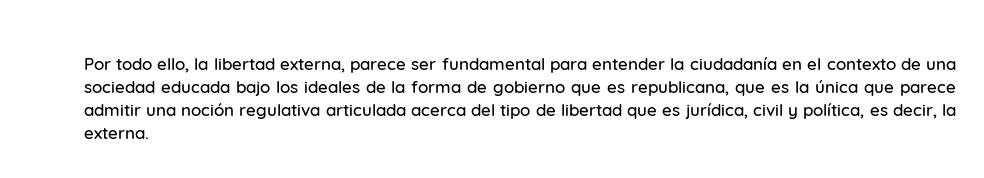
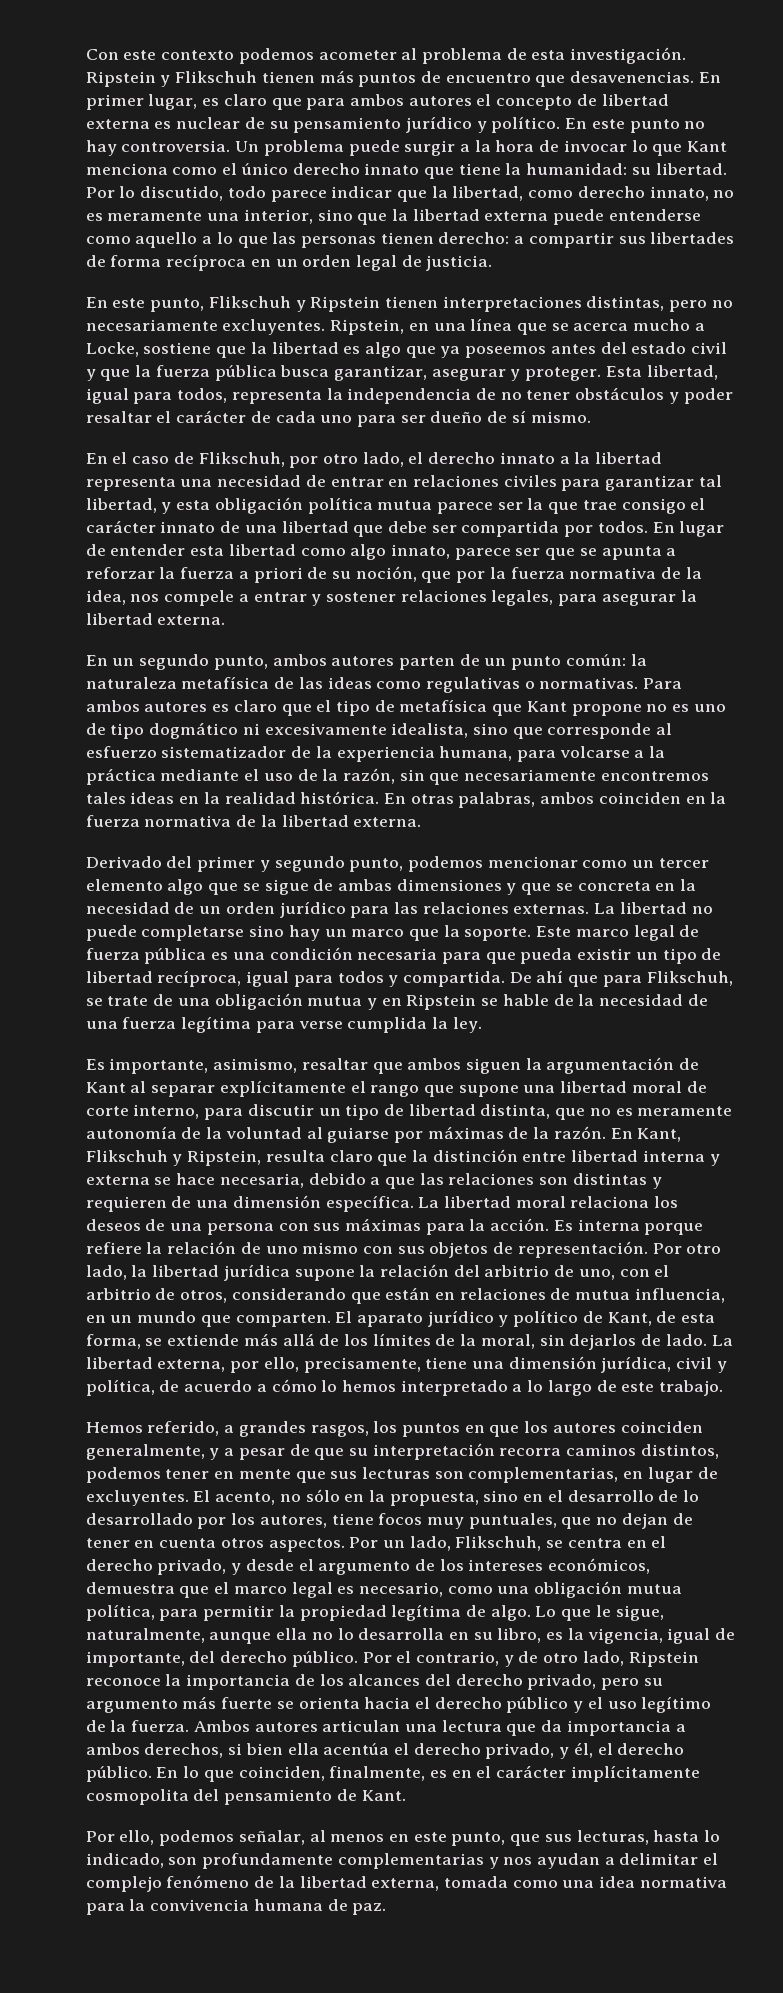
[83,57,957,73] [83,80,957,96] [83,103,957,119] [83,128,149,139] Por todo ello, la libertad externa, parece ser fundamental para entender la ciudadanía en el contexto de una sociedad educada bajo los ideales de la forma de gobierno que es republicana, que es la única que parece admitir una noción regulativa articulada acerca del tipo de libertad que es jurídica, civil y política, es decir, la externa. -> [85,47,687,64] [85,70,721,87] [85,94,669,110] [85,116,706,133] [85,140,728,156] [85,163,727,179] [85,186,735,202] [85,209,701,225] [85,232,735,248] [85,254,493,271] [85,296,733,312] [85,318,705,335] [85,342,728,358] [85,365,718,381] [85,387,733,404] [85,410,591,427] [85,452,663,468] [85,475,722,491] [85,497,706,514] [85,520,725,537] [85,544,677,560] [85,566,702,583] [85,590,697,606] [85,613,226,625] [85,654,647,670] [85,676,683,693] [85,699,726,716] [85,722,673,739] [85,746,666,762] [85,768,709,785] [85,791,727,808] [85,815,422,827] [85,856,709,872] [85,879,697,895] [85,901,713,918] [85,925,700,941] [85,947,722,964] [85,970,733,987] [85,993,708,1010] [85,1016,482,1033] [85,1057,700,1074] [85,1080,707,1097] [85,1104,733,1120] [85,1126,682,1143] [85,1149,720,1166] [85,1173,662,1189] [85,1195,679,1212] [85,1218,704,1235] [85,1241,722,1258] [85,1264,670,1281] [85,1287,725,1304] [85,1310,716,1327] [85,1333,733,1350] [85,1356,727,1373] [85,1379,724,1396] [85,1421,703,1437] [85,1443,719,1460] [85,1467,718,1483] [85,1489,700,1506] [85,1513,693,1529] [85,1536,667,1552] [85,1558,651,1575] [85,1581,682,1598] [85,1604,664,1621] [85,1628,736,1644] [85,1651,699,1667] [85,1674,663,1690] [85,1696,712,1713] [85,1720,686,1736] [85,1742,685,1759] [85,1765,700,1782] [85,1789,406,1805] [85,1830,721,1846] [85,1853,719,1869] [85,1875,727,1892] [85,1899,387,1915] Con este contexto podemos acometer al problema de esta investigación. Ripstein y Flikschuh tienen más puntos de encuentro que desavenencias. En primer lugar, es claro que para ambos autores el concepto de libertad externa es nuclear de su pensamiento jurídico y político. En este punto no hay controversia. Un problema puede surgir a la hora de invocar lo que Kant menciona como el único derecho innato que tiene la humanidad: su libertad. Por lo discutido, todo parece indicar que la libertad, como derecho innato, no es meramente una interior, sino que la libertad externa puede entenderse como aquello a lo que las personas tienen derecho: a compartir sus libertades de forma recíproca en un orden legal de justicia. // En este punto, Flikschuh y Ripstein tienen interpretaciones distintas, pero no necesariamente excluyentes. Ripstein, en una línea que se acerca mucho a Locke, sostiene que la libertad es algo que ya poseemos antes del estado civil y que la fuerza pública busca garantizar, asegurar y proteger. Esta libertad, igual para todos, representa la independencia de no tener obstáculos y poder resaltar el carácter de cada uno para ser dueño de sí mismo. // En el caso de Flikschuh, por otro lado, el derecho innato a la libertad representa una necesidad de entrar en relaciones civiles para garantizar tal libertad, y esta obligación política mutua parece ser la que trae consigo el carácter innato de una libertad que debe ser compartida por todos. En lugar de entender esta libertad como algo innato, parece ser que se apunta a reforzar la fuerza a priori de su noción, que por la fuerza normativa de la idea, nos compele a entrar y sostener relaciones legales, para asegurar la libertad externa. // En un segundo punto, ambos autores parten de un punto común: la naturaleza metafísica de las ideas como regulativas o normativas. Para ambos autores es claro que el tipo de metafísica que Kant propone no es uno de tipo dogmático ni excesivamente idealista, sino que corresponde al esfuerzo sistematizador de la experiencia humana, para volcarse a la práctica mediante el uso de la razón, sin que necesariamente encontremos tales ideas en la realidad histórica. En otras palabras, ambos coinciden en la fuerza normativa de la libertad externa. // Derivado del primer y segundo punto, podemos mencionar como un tercer elemento algo que se sigue de ambas dimensiones y que se concreta en la necesidad de un orden jurídico para las relaciones externas. La libertad no puede completarse sino hay un marco que la soporte. Este marco legal de fuerza pública es una condición necesaria para que pueda existir un tipo de libertad recíproca, igual para todos y compartida. De ahí que para Flikschuh, se trate de una obligación mutua y en Ripstein se hable de la necesidad de una fuerza legítima para verse cumplida la ley. // Es importante, asimismo, resaltar que ambos siguen la argumentación de Kant al separar explícitamente el rango que supone una libertad moral de corte interno, para discutir un tipo de libertad distinta, que no es meramente autonomía de la voluntad al guiarse por máximas de la razón. En Kant, Flikschuh y Ripstein, resulta claro que la distinción entre libertad interna y externa se hace necesaria, debido a que las relaciones son distintas y requieren de una dimensión específica. La libertad moral relaciona los deseos de una persona con sus máximas para la acción. Es interna porque refiere la relación de uno mismo con sus objetos de representación. Por otro lado, la libertad jurídica supone la relación del arbitrio de uno, con el arbitrio de otros, considerando que están en relaciones de mutua influencia, en un mundo que comparten. El aparato jurídico y político de Kant, de esta forma, se extiende más allá de los límites de la moral, sin dejarlos de lado. La libertad externa, por ello, precisamente, tiene una dimensión jurídica, civil y política, de acuerdo a cómo lo hemos interpretado a lo largo de este trabajo. // Hemos referido, a grandes rasgos, los puntos en que los autores coinciden generalmente, y a pesar de que su interpretación recorra caminos distintos, podemos tener en mente que sus lecturas son complementarias, en lugar de excluyentes. El acento, no sólo en la propuesta, sino en el desarrollo de lo desarrollado por los autores, tiene focos muy puntuales, que no dejan de tener en cuenta otros aspectos. Por un lado, Flikschuh, se centra en el derecho privado, y desde el argumento de los intereses económicos, demuestra que el marco legal es necesario, como una obligación mutua política, para permitir la propiedad legítima de algo. Lo que le sigue, naturalmente, aunque ella no lo desarrolla en su libro, es la vigencia, igual de importante, del derecho público. Por el contrario, y de otro lado, Ripstein reconoce la importancia de los alcances del derecho privado, pero su argumento más fuerte se orienta hacia el derecho público y el uso legítimo de la fuerza. Ambos autores articulan una lectura que da importancia a ambos derechos, si bien ella acentúa el derecho privado, y él, el derecho público. En lo que coinciden, finalmente, es en el carácter implícitamente cosmopolita del pensamiento de Kant. // Por ello, podemos señalar, al menos en este punto, que sus lecturas, hasta lo indicado, son profundamente complementarias y nos ayudan a delimitar el complejo fenómeno de la libertad externa, tomada como una idea normativa para la convivencia humana de paz.

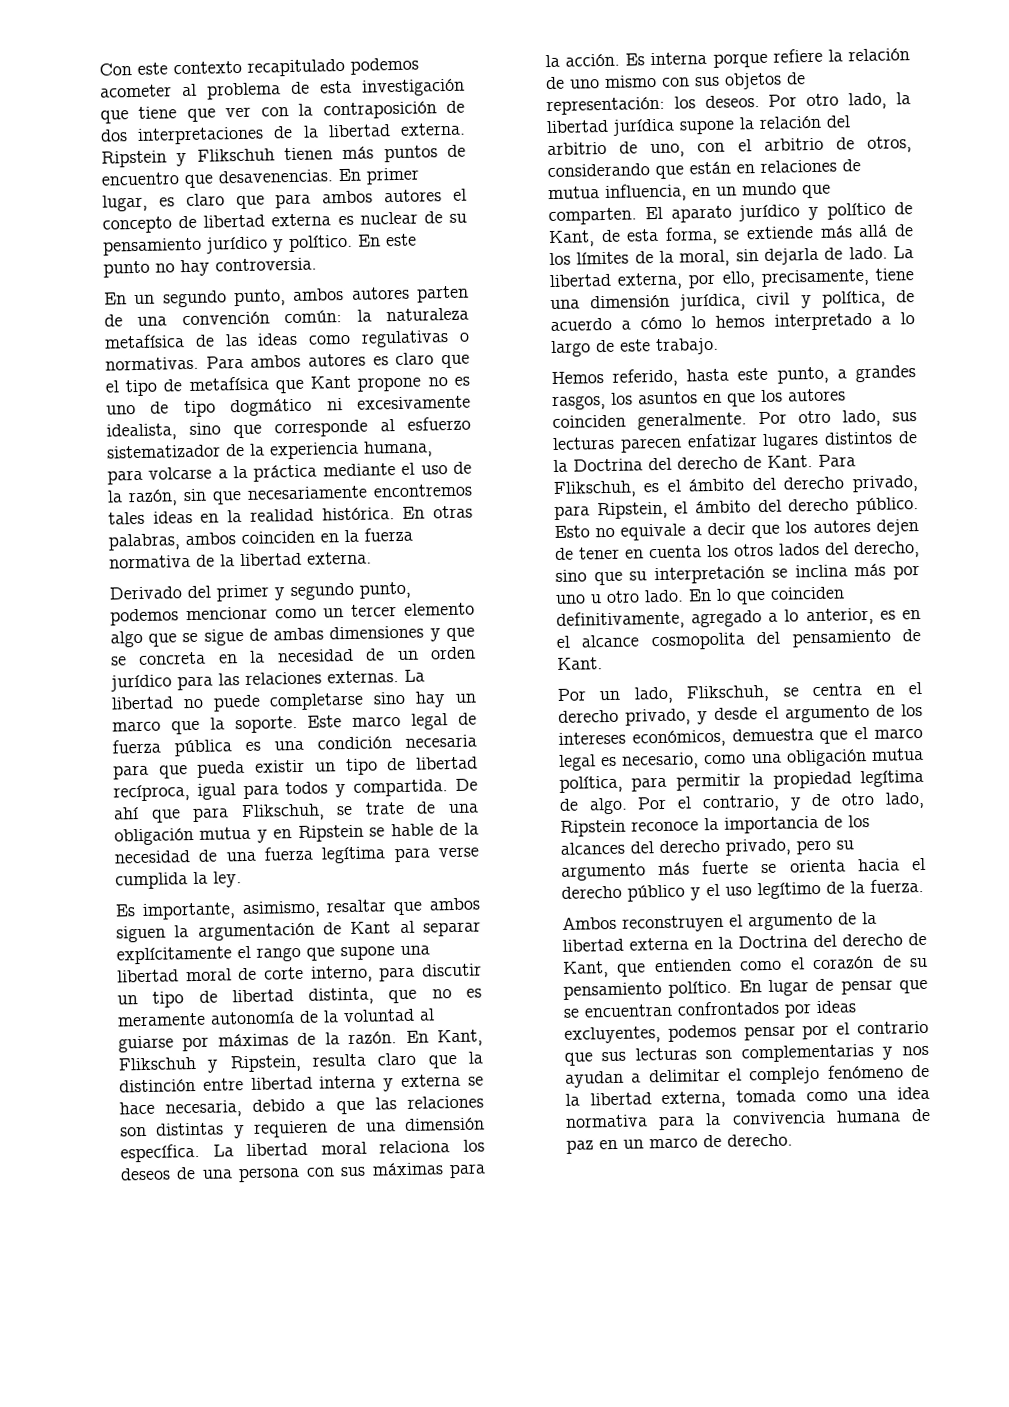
(235, 55) none -> [246,58,345,77] recapitulado
[570,47,687,64] investigación. -> [362,78,466,97] [99,100,465,124] [99,122,466,145] investigación que tiene que ver con la contraposición de dos interpretaciones de la libertad externa.
[235,140,728,156] [85,163,727,179] [85,186,735,202] [85,209,701,225] [85,232,735,248] [85,254,493,271] [85,296,733,312] [85,318,705,335] [85,342,728,358] [85,365,718,381] [85,387,733,404] [85,410,591,427] [85,452,663,468] [85,475,722,491] [85,497,706,514] [85,520,725,537] [85,544,677,560] [85,566,702,583] [85,590,697,606] [85,613,226,625] Un problema puede surgir a la hora de invocar lo que Kant menciona como el único derecho innato que tiene la humanidad: su libertad. Por lo discutido, todo parece indicar que la libertad, como derecho innato, no es meramente una interior, sino que la libertad externa puede entenderse como aquello a lo que las personas tienen derecho: a compartir sus libertades de forma recíproca en un orden legal de justicia. // En este punto, Flikschuh y Ripstein tienen interpretaciones distintas, pero no necesariamente excluyentes. Ripstein, en una línea que se acerca mucho a Locke, sostiene que la libertad es algo que ya poseemos antes del estado civil y que la fuerza pública busca garantizar, asegurar y proteger. Esta libertad, igual para todos, representa la independencia de no tener obstáculos y poder resaltar el carácter de cada uno para ser dueño de sí mismo. // En el caso de Flikschuh, por otro lado, el derecho innato a la libertad representa una necesidad de entrar en relaciones civiles para garantizar tal libertad, y esta obligación política mutua parece ser la que trae consigo el carácter innato de una libertad que debe ser compartida por todos. En lugar de entender esta libertad como algo innato, parece ser que se apunta a reforzar la fuerza a priori de su noción, que por la fuerza normativa de la idea, nos compele a entrar y sostener relaciones legales, para asegurar la libertad externa. -> (317, 264) none
[484,656,562,670] un punto -> [137,311,270,326] una convención
[517,1241,648,1258] representación. -> [545,94,760,116] representación: los deseos.
[569,1334,637,1350] dejarlos -> [763,247,819,265] dejarla
(220, 1428) none -> [686,366,829,384] hasta este punto,
[401,1423,460,1437] puntos -> [637,391,698,405] asuntos
[85,1443,719,1460] [85,1467,718,1483] [85,1489,700,1506] [85,1513,693,1529] [85,1538,345,1552] generalmente, y a pesar de que su interpretación recorra caminos distintos, podemos tener en mente que sus lecturas son complementarias, en lugar de excluyentes. El acento, no sólo en la propuesta, sino en el desarrollo de lo desarrollado por los autores, tiene focos muy puntuales, que no dejan de tener en cuenta otros aspectos. -> [636,409,917,431] [551,431,918,453] [552,454,856,473] [552,475,918,499] [553,497,919,521] [553,519,919,541] [554,541,920,561] [554,563,920,586] [554,586,845,605] [555,607,921,631] [555,628,921,651] [556,657,603,670] generalmente. Por otro lado, sus lecturas parecen enfatizar lugares distintos de la Doctrina del derecho de Kant. Para Flikschuh, es el ámbito del derecho privado, para Ripstein, el ámbito del derecho público. Esto no equivale a decir que los autores dejen de tener en cuenta los otros lados del derecho, sino que su interpretación se inclina más por uno u otro lado. En lo que coinciden definitivamente, agregado a lo anterior, es en el alcance cosmopolita del pensamiento de Kant. //
[535,1605,664,1621] [85,1628,736,1644] [85,1651,358,1667] Lo que le sigue, naturalmente, aunque ella no lo desarrolla en su libro, es la vigencia, igual de importante, del derecho público. -> (628, 806) none
[193,1720,686,1736] [85,1742,685,1759] [85,1765,700,1782] [85,1789,406,1805] [85,1830,721,1846] [85,1853,334,1869] Ambos autores articulan una lectura que da importancia a ambos derechos, si bien ella acentúa el derecho privado, y él, el derecho público. En lo que coinciden, finalmente, es en el carácter implícitamente cosmopolita del pensamiento de Kant. // Por ello, podemos señalar, al menos en este punto, que sus lecturas, hasta lo indicado, son profundamente -> [561,911,877,933] [561,932,927,952] [561,955,928,978] [562,978,928,1000] [562,1000,856,1018] [563,1020,929,1044] [563,1047,733,1066] // Ambos reconstruyen el argumento de la libertad externa en la Doctrina del derecho de Kant, que entienden como el corazón de su pensamiento político. En lugar de pensar que se encuentran confrontados por ideas excluyentes, podemos pensar por el contrario que sus lecturas son
[352,1903,387,1915] paz. -> [565,1133,793,1154] paz en un marco de derecho.

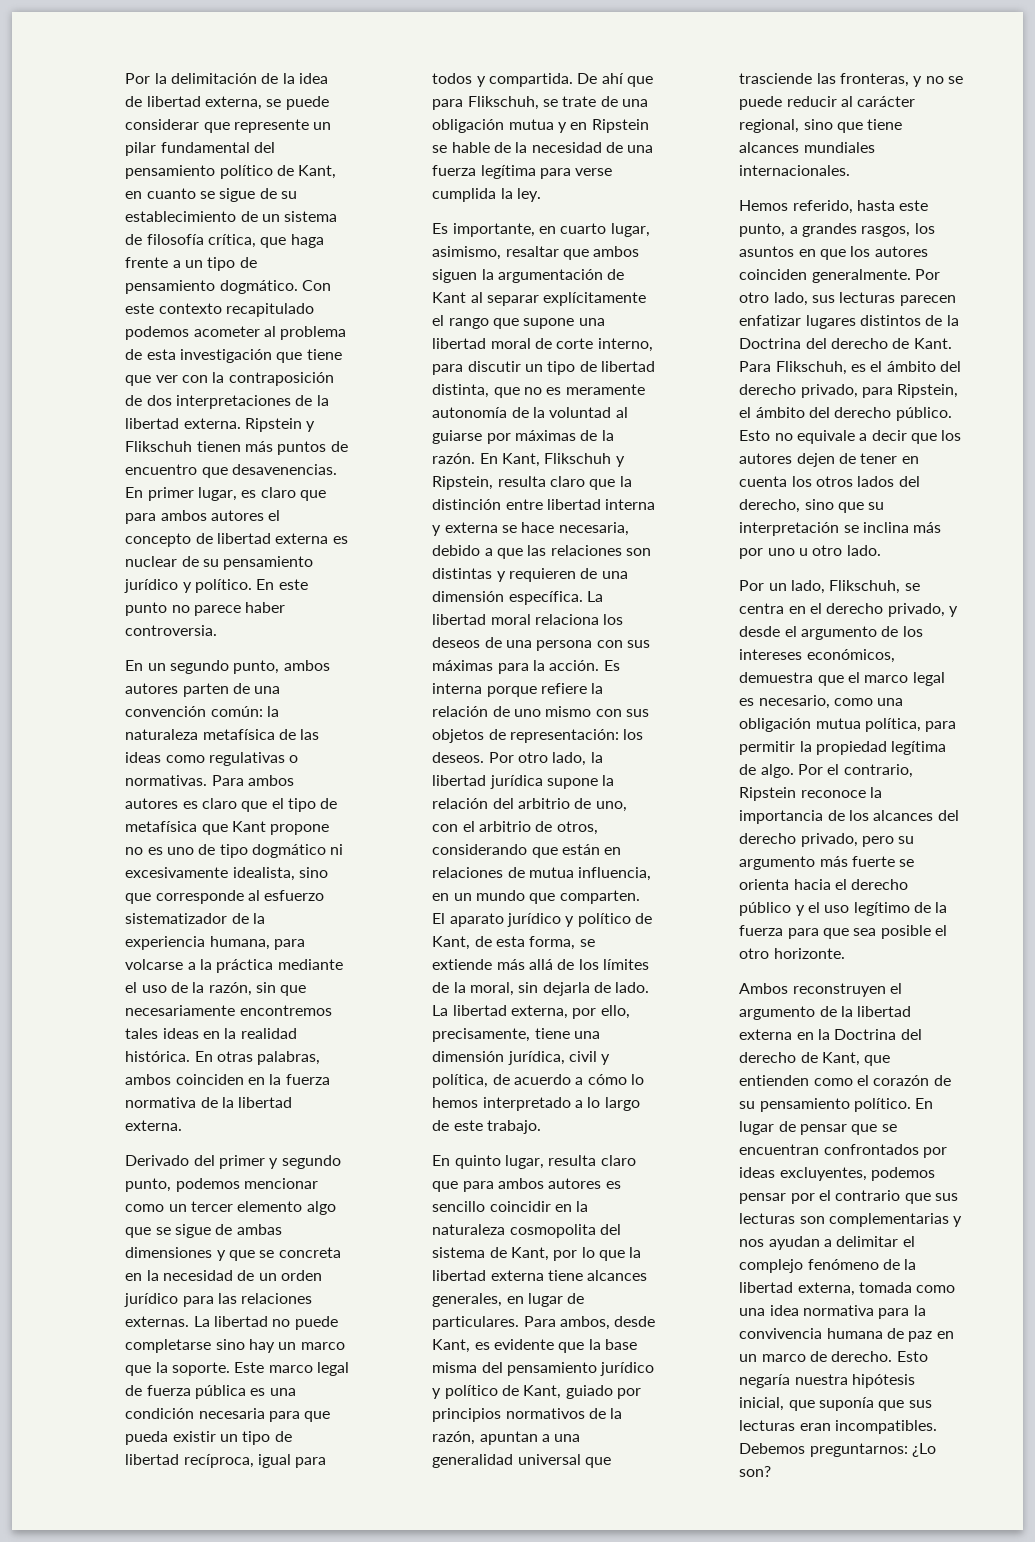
(98, 69) none -> [125,73,328,84] [125,96,329,110] [125,119,332,133] [125,142,275,156] [125,165,337,179] [125,188,297,202] [125,211,338,222] [125,234,324,248] [125,257,257,271] [125,280,298,294] Por la delimitación de la idea de libertad externa, se puede considerar que represente un pilar fundamental del pensamiento político de Kant, en cuanto se sigue de su establecimiento de un sistema de filosofía crítica, que haga frente a un tipo de pensamiento dogmático.
[179,259,210,277] hay -> [193,602,286,616] parece haber
(236, 911) none -> [538,223,650,237] en cuarto lugar,
(719, 346) none -> [432,1155,636,1169] [432,1178,621,1192] [432,1201,589,1212] [432,1224,621,1238] [432,1247,642,1261] [432,1270,648,1281] [432,1293,585,1307] [432,1316,656,1330] [432,1339,637,1353] [432,1362,655,1376] [432,1385,641,1399] [432,1408,623,1422] [432,1431,581,1445] [432,1454,611,1468] [739,73,963,87] [739,96,916,110] [739,119,903,133] [739,142,875,153] [739,165,851,176] // En quinto lugar, resulta claro que para ambos autores es sencillo coincidir en la naturaleza cosmopolita del sistema de Kant, por lo que la libertad externa tiene alcances generales, en lugar de particulares. Para ambos, desde Kant, es evidente que la base misma del pensamiento jurídico y político de Kant, guiado por principios normativos de la razón, apuntan a una generalidad universal que trasciende las fronteras, y no se puede reducir al carácter regional, sino que tiene alcances mundiales internacionales.
[687,586,845,605] [555,607,921,631] [555,628,921,651] [556,657,603,670] En lo que coinciden definitivamente, agregado a lo anterior, es en el alcance cosmopolita del pensamiento de Kant. -> (881, 550) none
[789,791,925,811] y de otro lado, -> (913, 771) none
[869,878,924,894] fuerza. -> [739,925,947,939] [739,948,845,959] fuerza para que sea posible el otro horizonte.
(793, 1140) none -> [896,1351,928,1362] [739,1374,915,1388] [739,1397,932,1411] [739,1420,937,1434] [739,1443,936,1457] [739,1466,772,1477] Esto negaría nuestra hipótesis inicial, que suponía que sus lecturas eran incompatibles. Debemos preguntarnos: ¿Lo son?

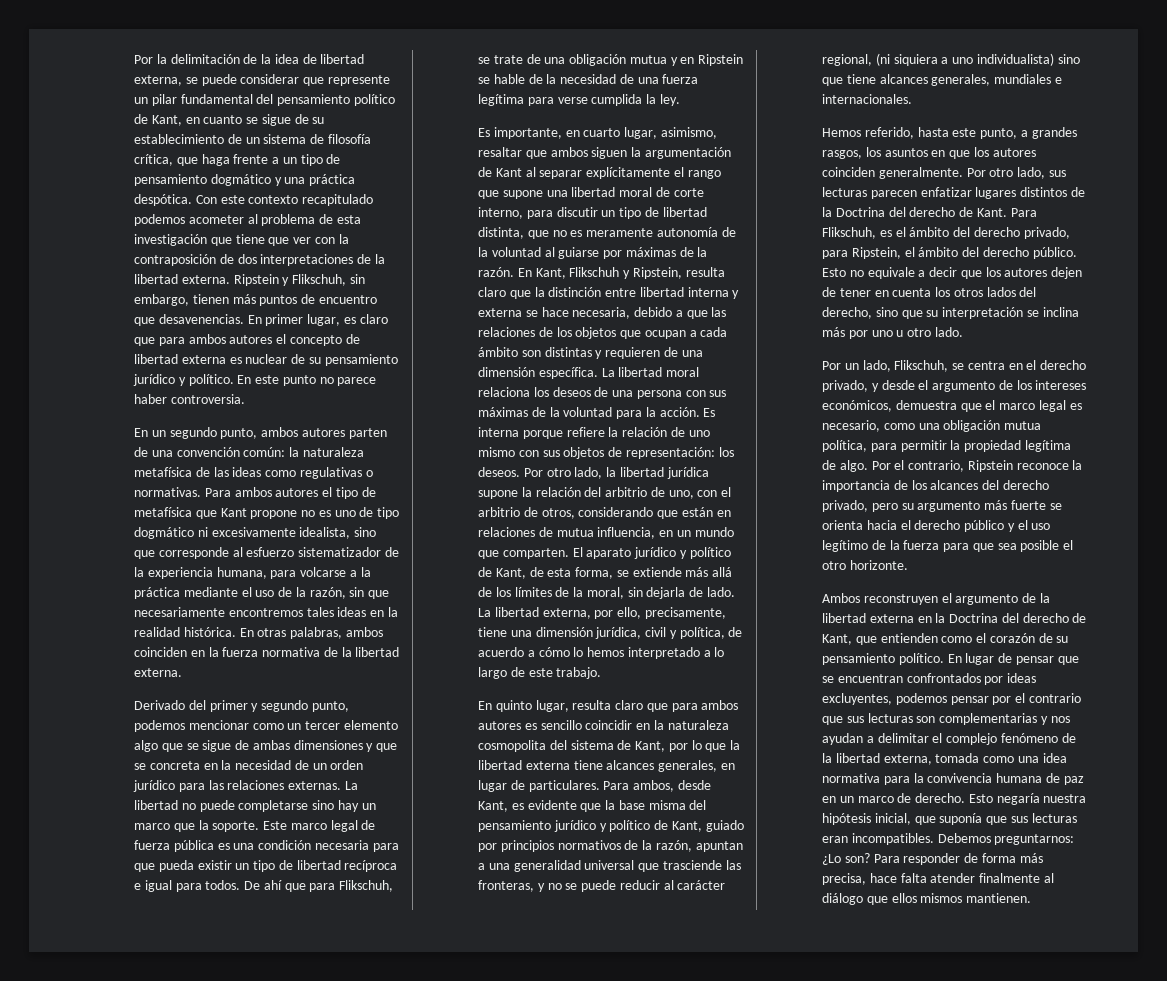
[219,280,298,294] dogmático. -> [210,174,356,186] [134,194,193,206] dogmático y una práctica despótica.
[125,441,193,452] Flikschuh -> [292,274,365,286] [134,294,190,306] Flikschuh, sin embargo,
[182,798,268,812] es claro que -> (319, 492) none
[183,1454,327,1468] [432,73,573,87] recíproca, igual para todos y compartida. -> [344,860,398,872] [134,880,241,892] recíproca e igual para todos.
(622, 550) none -> [538,327,728,339] [478,347,519,357] de los objetos que ocupan a cada ámbito
(494, 665) none -> [531,407,613,417] de la voluntad
(800, 126) none -> [875,53,1054,66] (ni siquiera a uno individualista)
[803,142,875,153] mundiales -> [931,74,1062,86] generales, mundiales e
(772, 1471) none -> [873,853,1043,865] [822,873,1054,885] [822,893,1032,905] Para responder de forma más precisa, hace falta atender finalmente al diálogo que ellos mismos mantienen.

